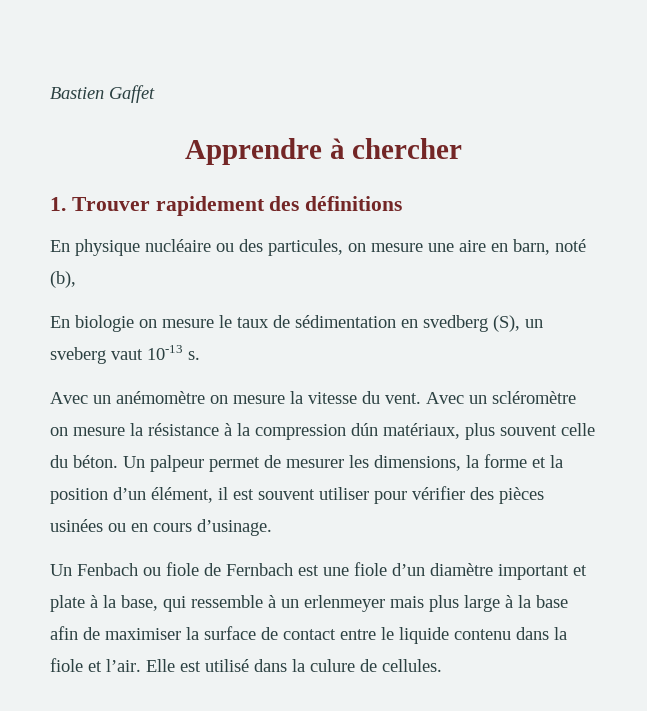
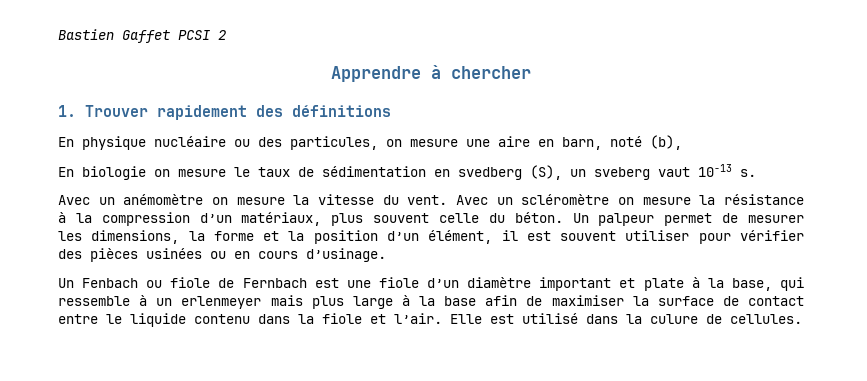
(155, 94) none -> [178,30,227,40] PCSI 2
[351,423,378,436] dún -> [199,213,232,223] d’un

